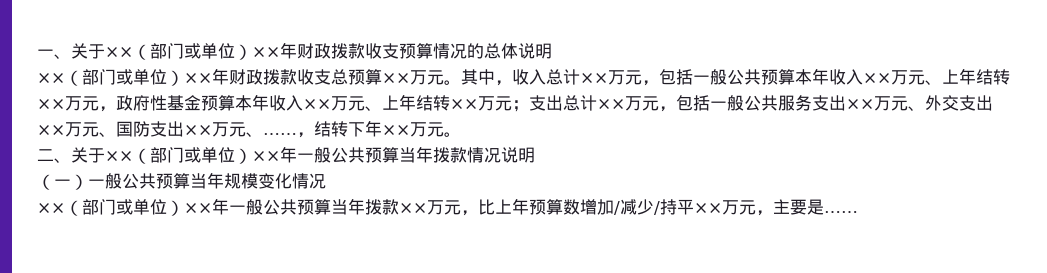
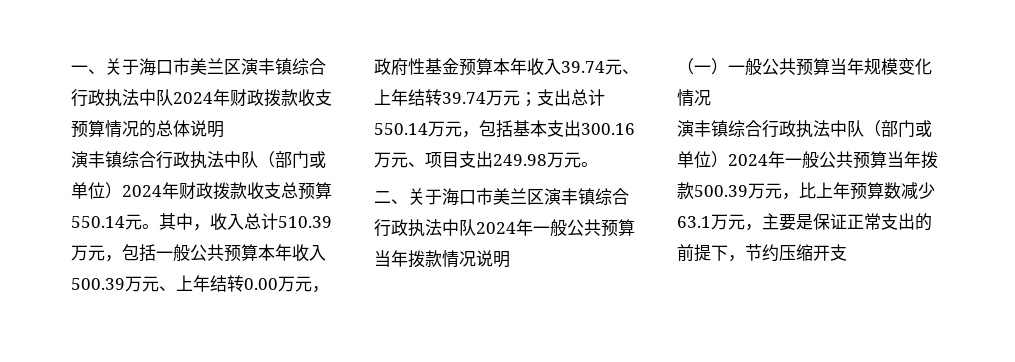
[105,43,280,60] ××（部门或单位）×× -> [139,58,326,76] [71,89,213,107] 海口市美兰区演丰镇综合行政执法中队2024
[37,69,212,86] ××（部门或单位）×× -> [71,151,326,169] [71,182,162,199] 演丰镇综合行政执法中队（部门或单位）2024
[382,70,427,85] ××万 -> [71,216,125,228] 550.14
[580,73,608,83] ×× -> [278,216,332,228] 510.39
[863,68,1010,85] [37,99,65,109] ××万元、上年结转×× -> [71,275,278,292] 500.39万元、上年结转0.00
[303,94,478,111] ××万元、上年结转×× -> [561,59,639,75] [374,89,486,106] 39.74元、上年结转39.74
[597,95,993,112] [37,120,461,138] [37,147,280,164] ××万元，包括一般公共服务支出××万元、外交支出××万元、国防支出××万元、……，结转下年××万元。 // 二、关于××（部门或单位）×× -> [374,120,635,138] [374,151,598,168] [374,188,629,206] [374,219,516,237] 550.14万元，包括基本支出300.16万元、项目支出249.98万元。 // 二、关于海口市美兰区演丰镇综合行政执法中队2024
[37,198,427,216] ××（部门或单位）××年一般公共预算当年拨款×× -> [677,120,932,138] [677,151,938,169] [677,182,748,199] 演丰镇综合行政执法中队（部门或单位）2024年一般公共预算当年拨款500.39
[580,199,858,216] 增加/减少/持平××万元，主要是…… -> [901,182,935,199] [677,213,932,231] [677,244,847,262] 减少63.1万元，主要是保证正常支出的前提下，节约压缩开支

